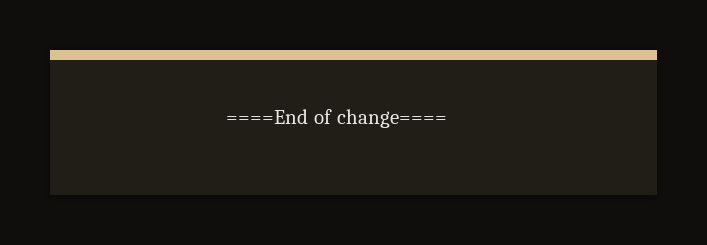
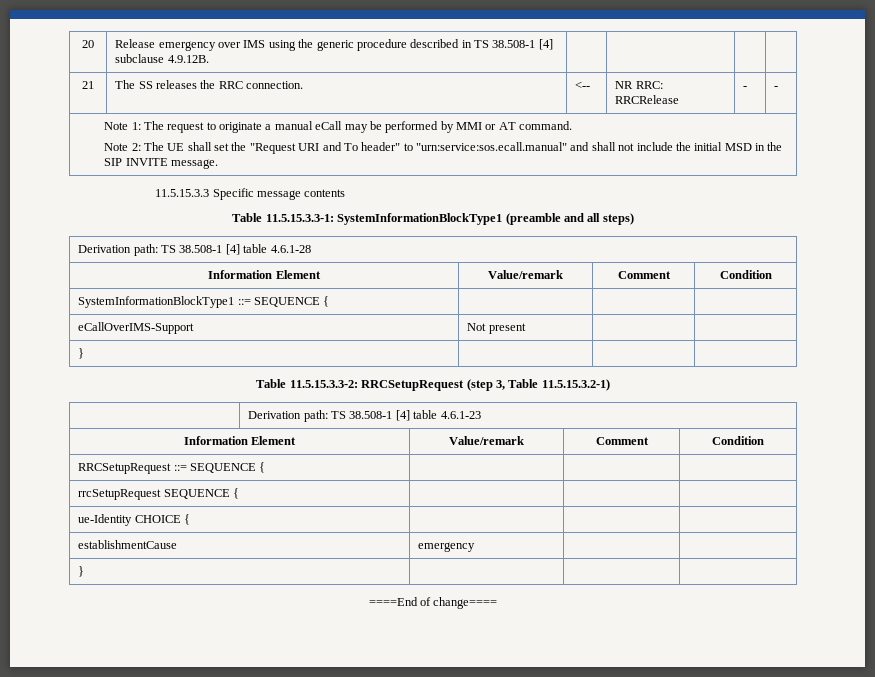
(226, 116) none -> [82,40,94,48] [115,39,553,51] [115,54,209,63] [82,81,94,89] [115,80,304,89] [575,81,591,89] [615,81,663,89] [615,95,680,104] [743,86,748,89] [774,86,779,89] [104,121,573,133] [104,142,783,154] [104,158,218,169] [155,188,346,200] [232,213,634,225] [78,244,311,256] [208,270,321,279] [488,270,563,279] [617,271,671,279] [719,270,772,279] [78,296,330,308] [78,322,195,334] [467,323,526,334] [78,348,85,359] [256,379,610,391] [248,410,481,422] [183,436,297,445] [449,436,524,445] [595,437,649,445] [712,436,764,445] [78,462,266,474] [78,488,240,500] [78,514,191,526] [78,540,178,549] [418,542,476,552] [78,566,85,577] 20 | Release emergency over IMS using the generic procedure described in TS 38.508-1 [4] subclause 4.9.12B. | | | | // 21 | The SS releases the RRC connection. | <-- | NR RRC: RRCRelease | - | - // Note 1: The request to originate a manual eCall may be performed by MMI or AT command. // Note 2: The UE shall set the "Request URI and To header" to "urn:service:sos.ecall.manual" and shall not include the initial MSD in the SIP INVITE message. // 11.5.15.3.3 Specific message contents // Table 11.5.15.3.3-1: SystemInformationBlockType1 (preamble and all steps) // Derivation path: TS 38.508-1 [4] table 4.6.1-28 // Information Element | Value/remark | Comment | Condition // SystemInformationBlockType1 ::= SEQUENCE { | | | // eCallOverIMS-Support | Not present | | // } | | | // Table 11.5.15.3.3-2: RRCSetupRequest (step 3, Table 11.5.15.3.2-1) // | Derivation path: TS 38.508-1 [4] table 4.6.1-23 // Information Element | Value/remark | Comment | Condition // RRCSetupRequest ::= SEQUENCE { | | | // rrcSetupRequest SEQUENCE { | | | // ue-Identity CHOICE { | | | // establishmentCause | emergency | | // } | | | //

